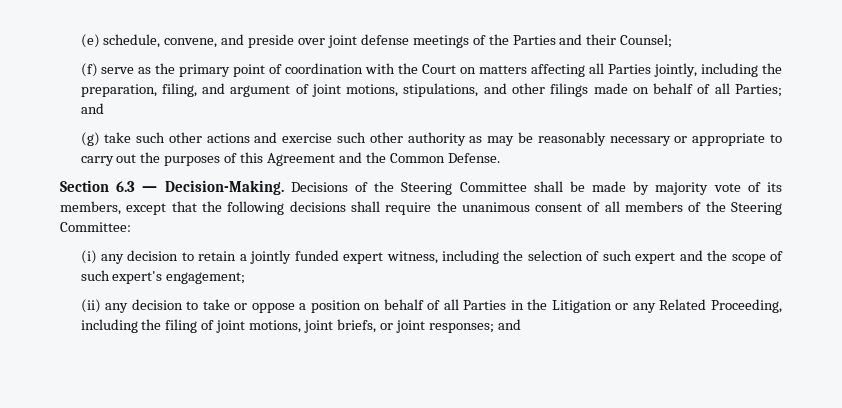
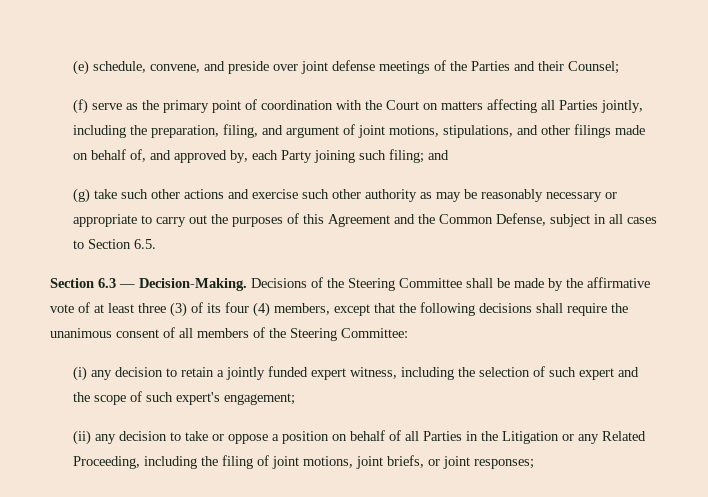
[697,83,782,97] of all Parties; -> [130,149,425,163] of, and approved by, each Party joining such filing;
[447,153,500,163] Defense. -> [496,213,658,227] [73,239,157,249] Defense, subject in all cases to Section 6.5.
[655,182,782,195] majority vote of its -> [566,277,650,288] [50,302,270,317] the affirmative vote of at least three (3) of its four (4)
[497,319,521,330] and -> (535, 464) none

